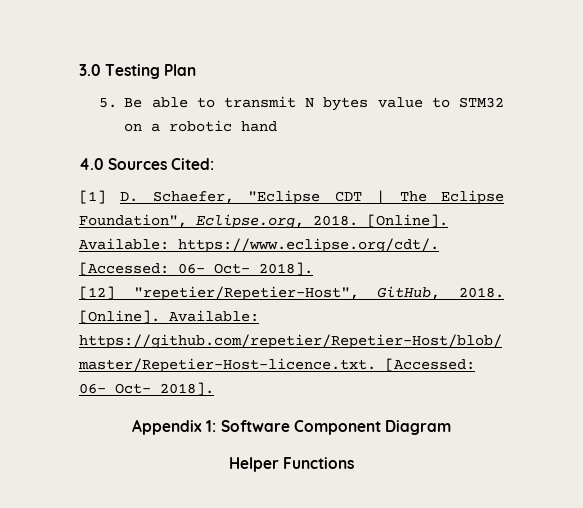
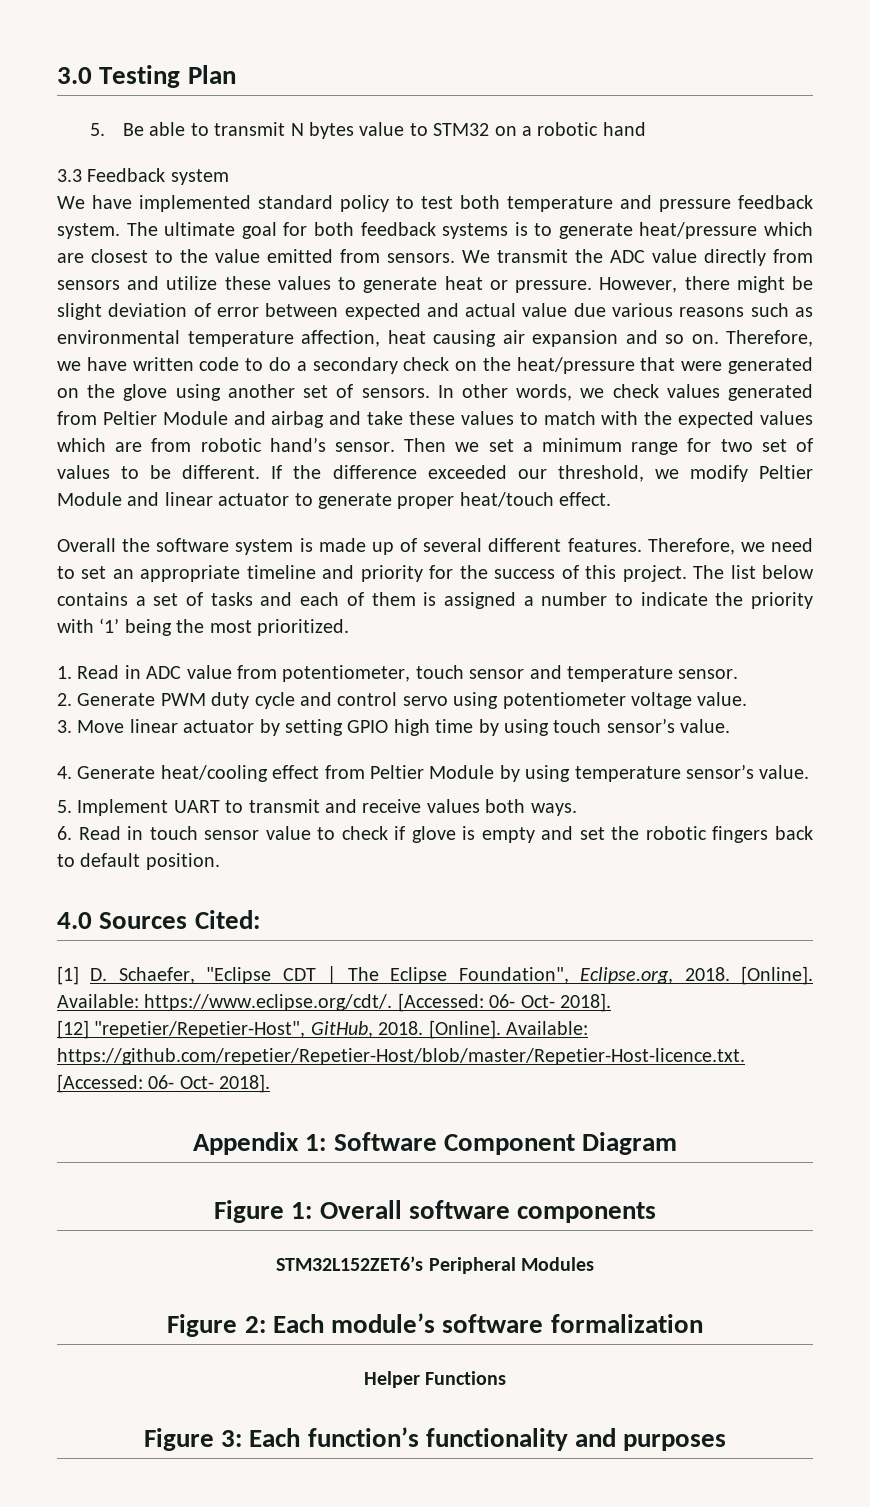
(278, 126) none -> [57,168,229,185] [57,195,813,212] [57,222,813,239] [57,249,813,266] [57,276,814,293] [57,303,813,320] [57,330,813,347] [57,357,814,374] [57,384,813,401] [57,411,813,428] [57,437,814,455] [57,465,814,482] [57,492,612,509] [57,538,813,555] [57,565,814,582] [57,592,813,609] [57,618,349,636] [57,665,739,682] [57,692,748,709] [57,718,731,736] [57,764,810,782] [57,799,577,816] [57,826,813,843] [57,853,220,870] // 3.3 Feedback system // We have implemented standard policy to test both temperature and pressure feedback system. The ultimate goal for both feedback systems is to generate heat/pressure which are closest to the value emitted from sensors. We transmit the ADC value directly from sensors and utilize these values to generate heat or pressure. However, there might be slight deviation of error between expected and actual value due various reasons such as environmental temperature affection, heat causing air expansion and so on. Therefore, we have written code to do a secondary check on the heat/pressure that were generated on the glove using another set of sensors. In other words, we check values generated from Peltier Module and airbag and take these values to match with the expected values which are from robotic hand’s sensor. Then we set a minimum range for two set of values to be different. If the difference exceeded our threshold, we modify Peltier Module and linear actuator to generate proper heat/touch effect. // Overall the software system is made up of several different features. Therefore, we need to set an appropriate timeline and priority for the success of this project. The list below contains a set of tasks and each of them is assigned a number to indicate the priority with ‘1’ being the most prioritized. // 1. Read in ADC value from potentiometer, touch sensor and temperature sensor. // 2. Generate PWM duty cycle and control servo using potentiometer voltage value. // 3. Move linear actuator by setting GPIO high time by using touch sensor’s value. // 4. Generate heat/cooling effect from Peltier Module by using temperature sensor’s value. // 5. Implement UART to transmit and receive values both ways. // 6. Read in touch sensor value to check if glove is empty and set the robotic fingers back to default position.
[228,457,355,472] Helper Functions -> [213,1200,657,1223] [276,1256,594,1274] [167,1313,703,1337] [363,1371,507,1388] [143,1427,727,1451] Figure 1: Overall software components // STM32L152ZET6’s Peripheral Modules // Figure 2: Each module’s software formalization // Helper Functions // Figure 3: Each function’s functionality and purposes

